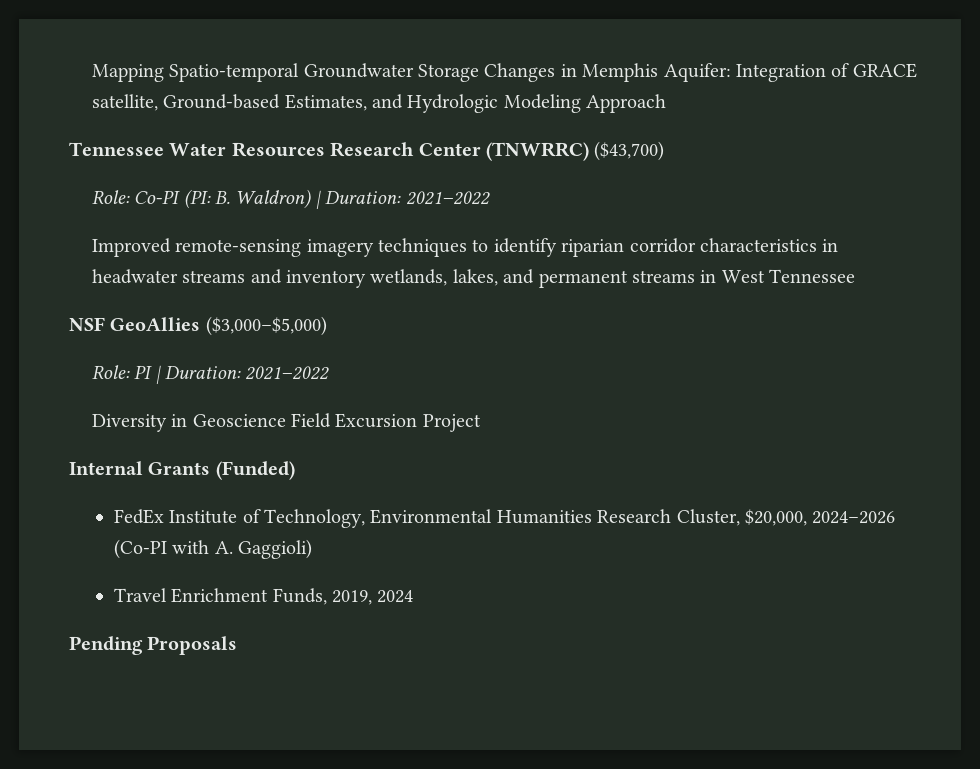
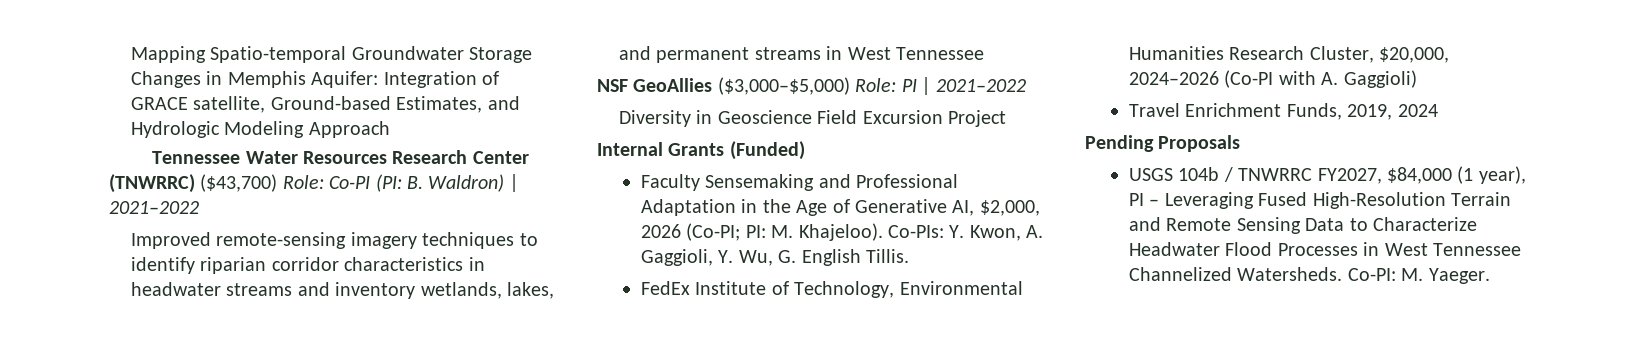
(665, 151) // -> (278, 183) none
[325,191,402,204] Duration: -> (519, 183) none
(327, 326) // -> (850, 86) none
[165,366,242,379] Duration: -> (931, 86) none
(295, 470) none -> [641,174,959,191] [641,199,1040,216] [641,223,1044,241] [641,249,910,266] // Faculty Sensemaking and Professional Adaptation in the Age of Generative AI, $2,000, 2026 (Co-PI; PI: M. Khajeloo). Co-PIs: Y. Kwon, A. Gaggioli, Y. Wu, G. English Tillis.
(238, 645) none -> [1129,166,1526,184] [1129,192,1512,209] [1129,217,1478,234] [1129,242,1522,256] [1129,267,1490,284] // USGS 104b / TNWRRC FY2027, $84,000 (1 year), PI – Leveraging Fused High-Resolution Terrain and Remote Sensing Data to Characterize Headwater Flood Processes in West Tennessee Channelized Watersheds. Co-PI: M. Yaeger.

